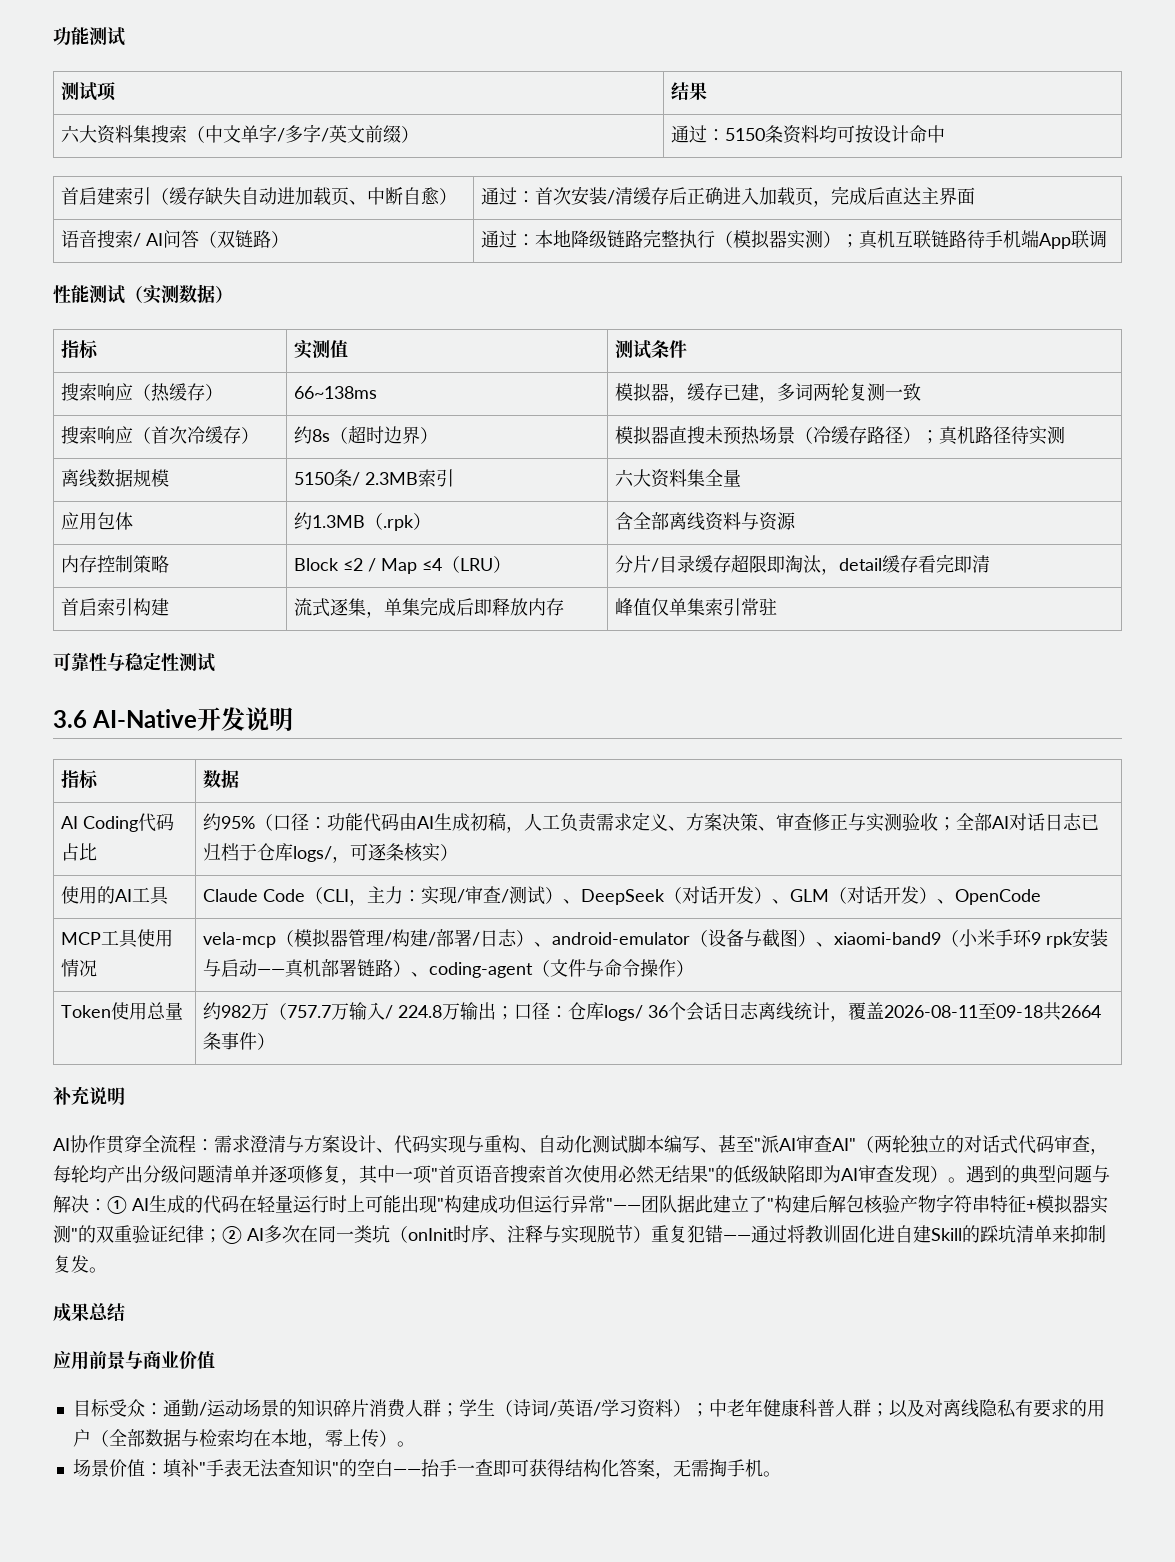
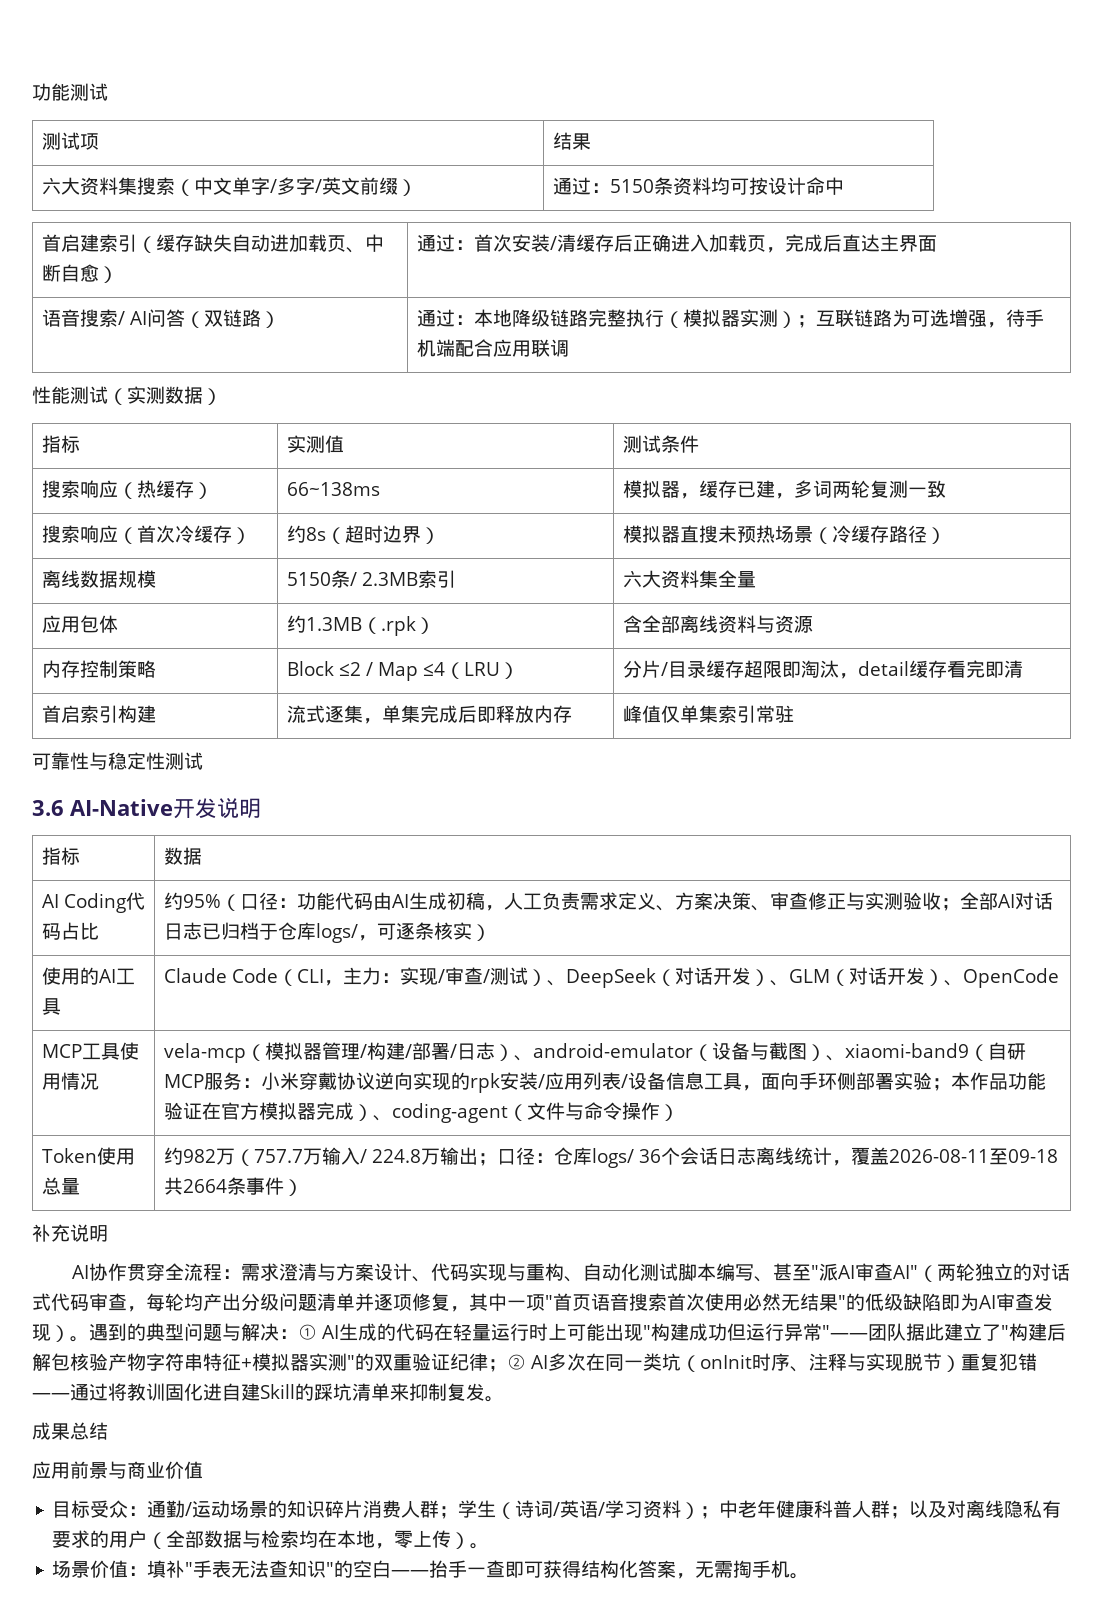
[858,230,895,249] 真机 -> (816, 321) none
[966,230,1071,249] 待手机端App -> [891,309,1044,328] [416,339,531,357] 为可选增强，待手机端配合应用
[920,426,1065,445] ；真机路径待实测 -> (946, 535) none
[958,928,1108,948] [202,959,393,978] 小米手环9 rpk安装与启动——真机部署链路 -> [987,1042,1026,1060] [163,1072,1046,1093] [163,1102,354,1120] 自研MCP服务：小米穿戴协议逆向实现的rpk安装/应用列表/设备信息工具，面向手环侧部署实验；本作品功能验证在官方模拟器完成

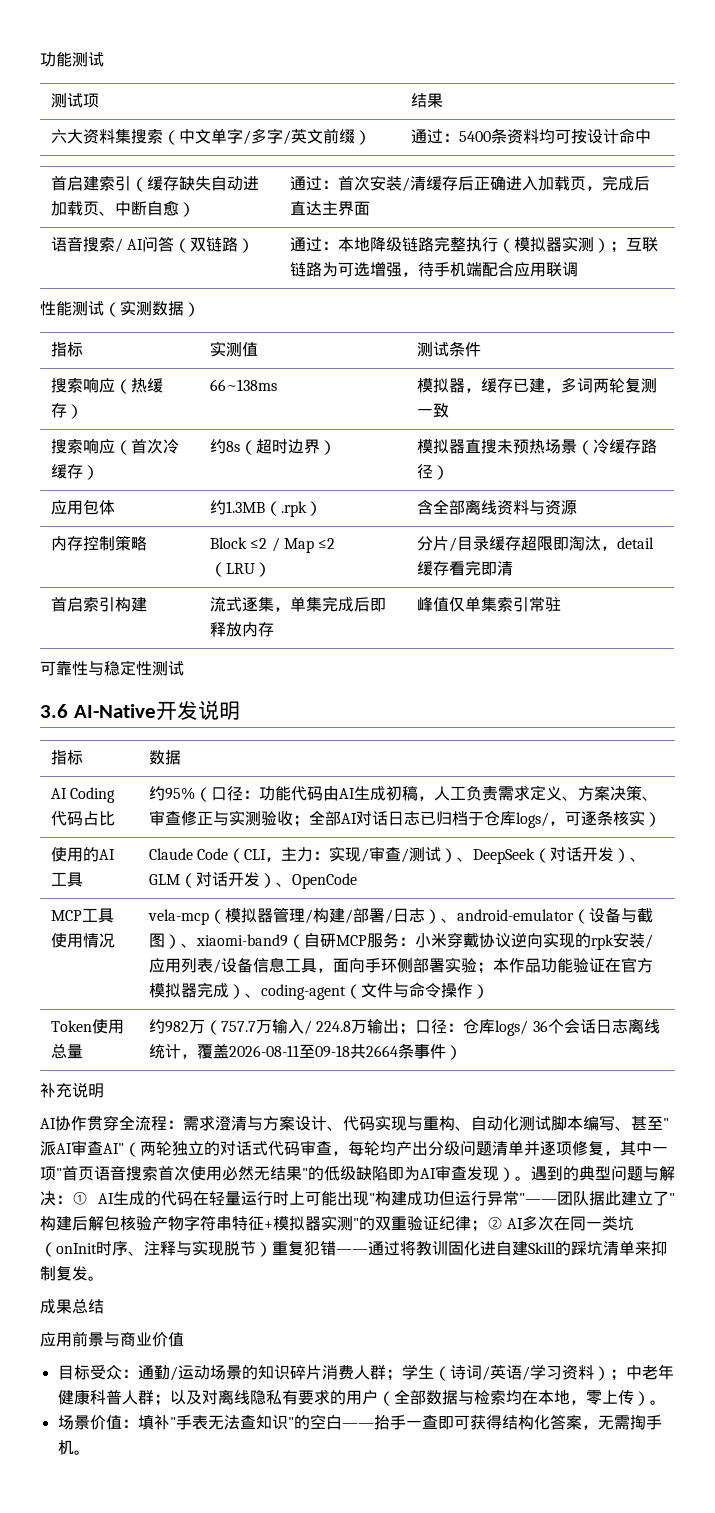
[609,179,654,193] 5150 -> [459,131,492,142] 5400
[41,570,156,588] [286,570,456,588] [622,570,756,588] // 离线数据规模 | 5150条/ 2.3MB索引 | 六大资料集全量 -> (450, 472) none
[422,662,445,676] ≤4 -> [318,538,336,549] ≤2

